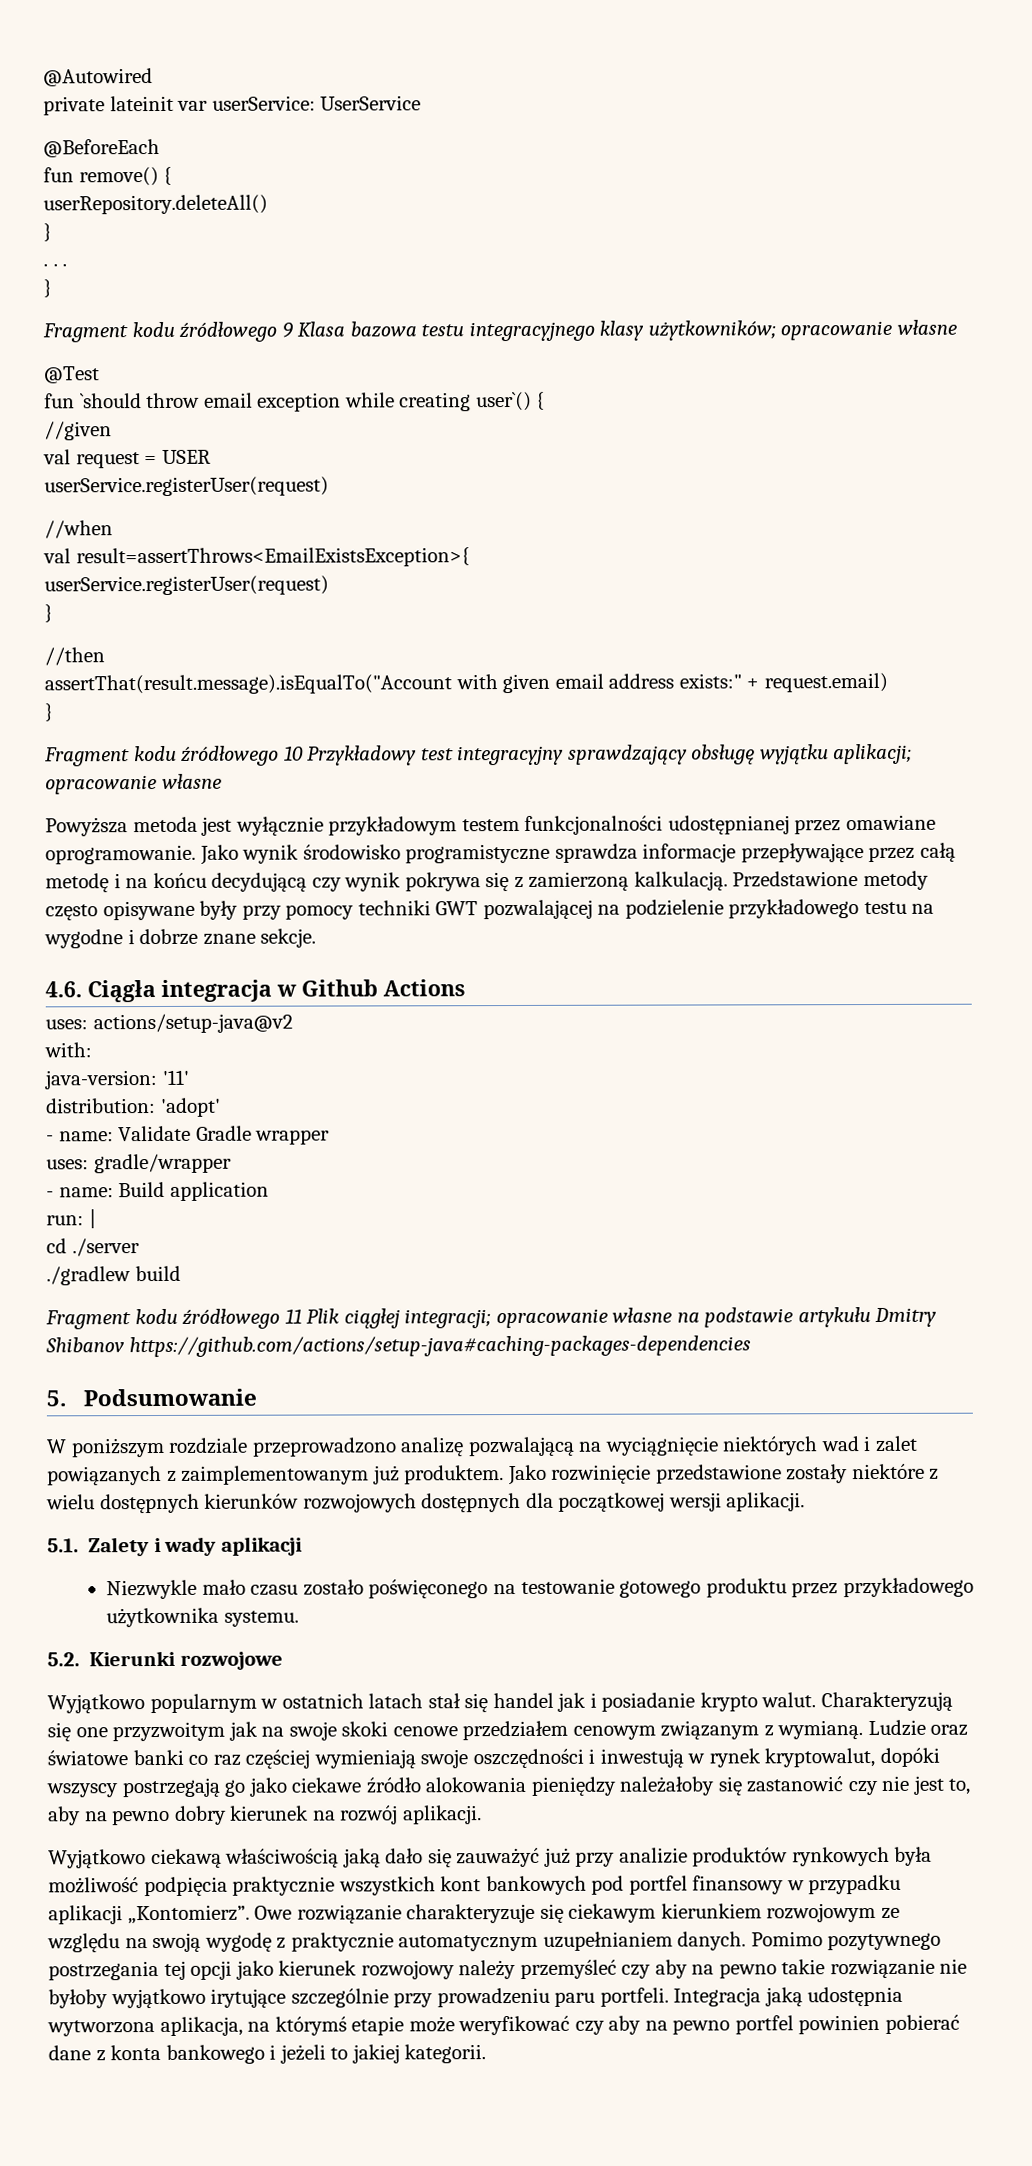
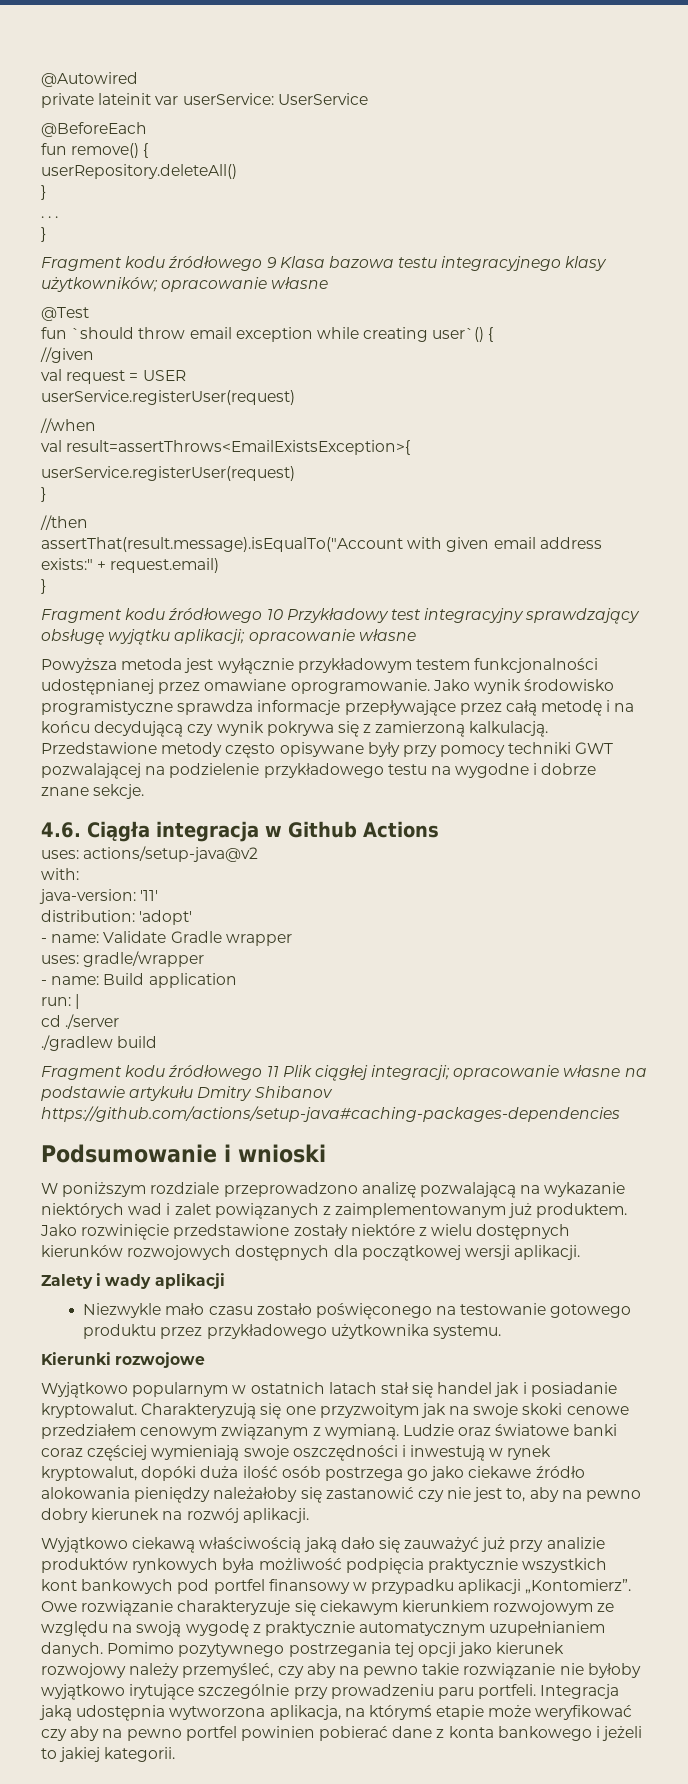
[46,1390,67,1407] 5. -> (620, 1114) none
(257, 1397) none -> [224,1144,326,1163] i wnioski
[604,1436,719,1456] wyciągnięcie -> [544,1182,626,1197] wykazanie
[47,1538,79,1553] 5.1. -> (581, 1252) none
[47,1652,80,1667] 5.2. -> (501, 1332) none
[699,1692,817,1712] krypto walut. -> [41,1403,137,1418] kryptowalut.
[188,1754,241,1766] co raz -> [41,1448,83,1457] coraz
[46,1777,220,1798] wszyscy postrzegają -> [200,1466,403,1481] duża ilość osób postrzega
[519,1959,617,1979] przemyśleć -> [182,1663,274,1678] przemyśleć,

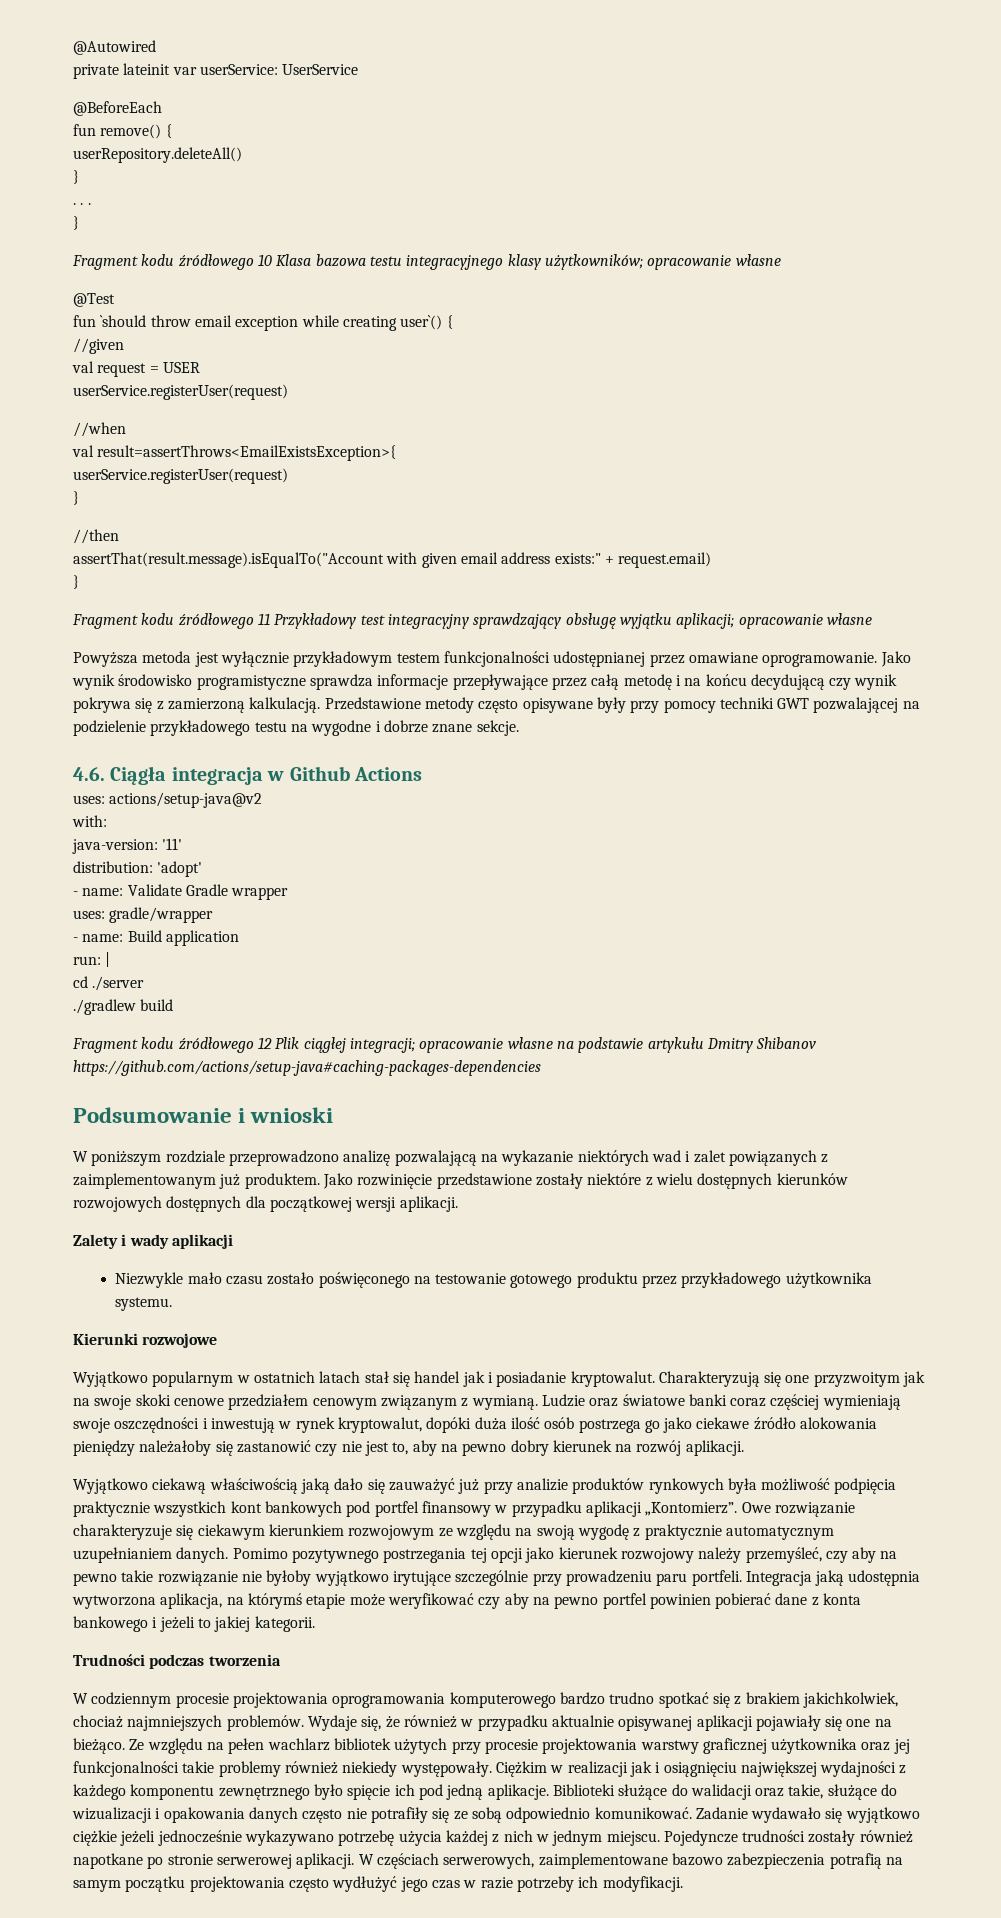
[266,257,277,268] 9 -> [257,254,272,266] 10
[266,609,283,620] 10 -> [257,613,270,625] 11
[266,1066,279,1077] 11 -> [257,1037,272,1049] 12
(176, 1754) none -> [73,1654,281,1669] [73,1692,898,1708] [73,1715,892,1731] [73,1738,910,1754] [73,1761,907,1777] [73,1784,898,1800] [72,1807,920,1823] [73,1830,913,1846] [73,1853,903,1869] [73,1876,683,1892] // Trudności podczas tworzenia // W codziennym procesie projektowania oprogramowania komputerowego bardzo trudno spotkać się z brakiem jakichkolwiek, chociaż najmniejszych problemów. Wydaje się, że również w przypadku aktualnie opisywanej aplikacji pojawiały się one na bieżąco. Ze względu na pełen wachlarz bibliotek użytych przy procesie projektowania warstwy graficznej użytkownika oraz jej funkcjonalności takie problemy również niekiedy występowały. Ciężkim w realizacji jak i osiągnięciu największej wydajności z każdego komponentu zewnętrznego było spięcie ich pod jedną aplikacje. Biblioteki służące do walidacji oraz takie, służące do wizualizacji i opakowania danych często nie potrafiły się ze sobą odpowiednio komunikować. Zadanie wydawało się wyjątkowo ciężkie jeżeli jednocześnie wykazywano potrzebę użycia każdej z nich w jednym miejscu. Pojedyncze trudności zostały również napotkane po stronie serwerowej aplikacji. W częściach serwerowych, zaimplementowane bazowo zabezpieczenia potrafią na samym początku projektowania często wydłużyć jego czas w razie potrzeby ich modyfikacji.

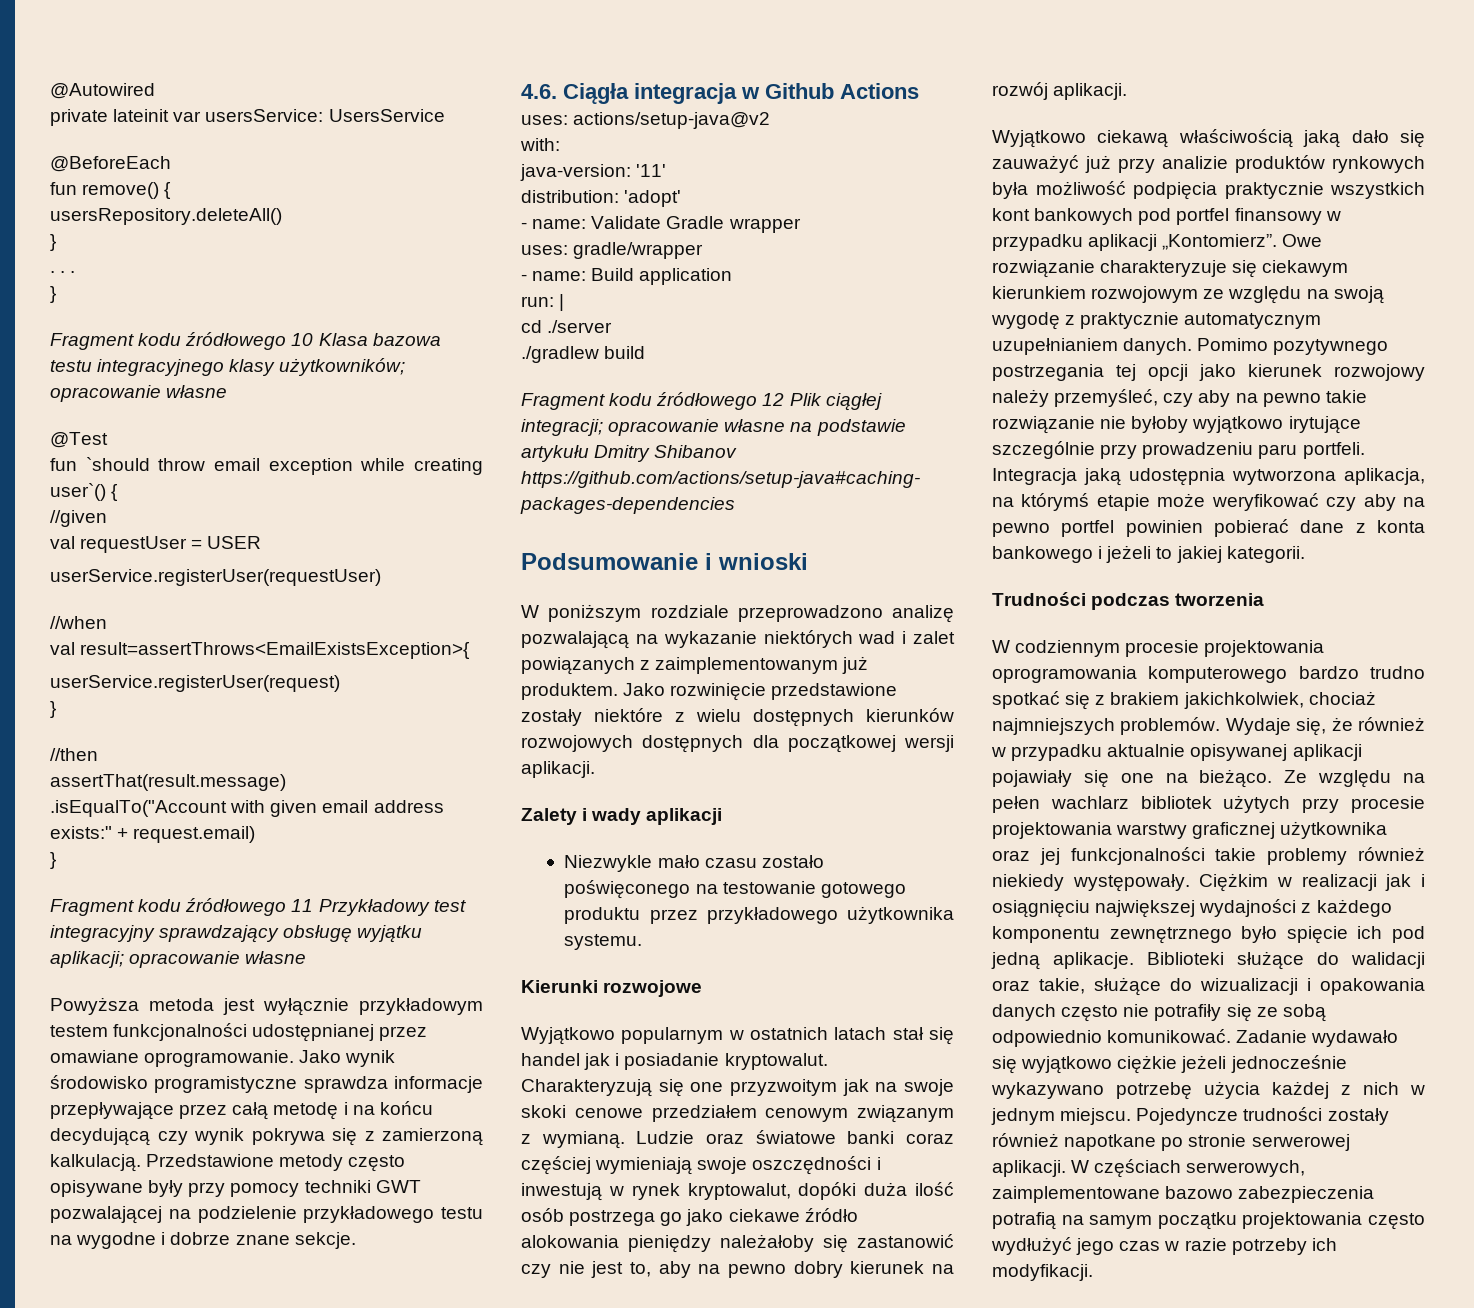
[199,64,359,75] userService: UserService -> [205,109,445,122] usersService: UsersService
[73,147,242,163] userRepository.deleteAll() -> [50,208,282,225] usersRepository.deleteAll()
[97,363,147,377] request -> [80,536,188,553] requestUser
[73,384,288,400] userService.registerUser(request) -> [50,569,381,586] userService.registerUser(requestUser)
[73,552,384,568] assertThat(result.message).isEqualTo("Account -> [50,774,286,791] [50,800,227,817] assertThat(result.message) // .isEqualTo("Account

